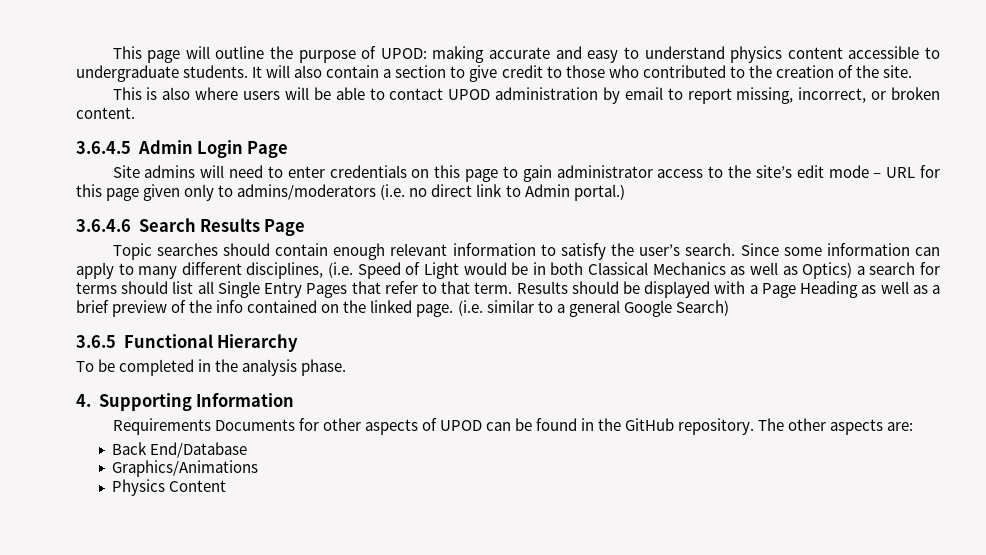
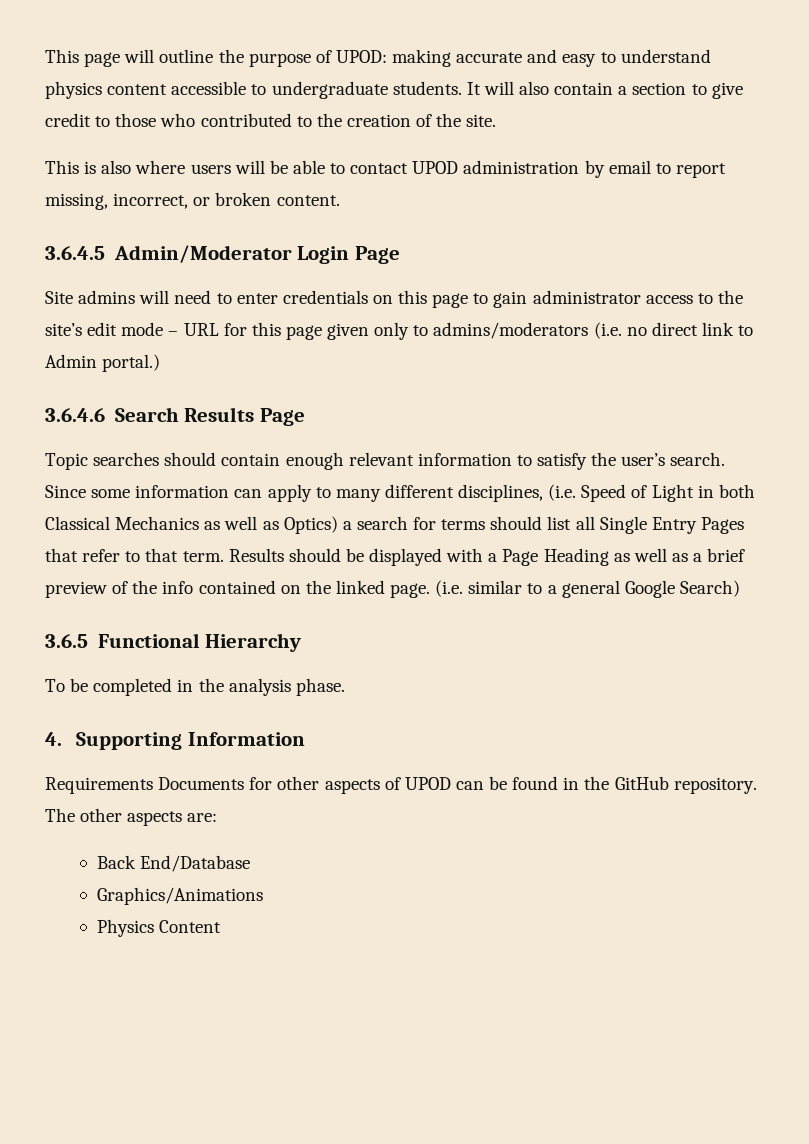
[137,140,193,154] Admin -> [113,245,292,263] Admin/Moderator
[463,262,529,275] would be -> (694, 493) none

